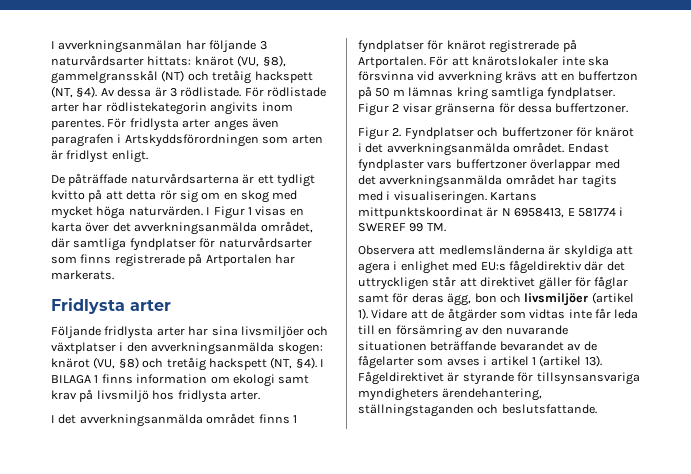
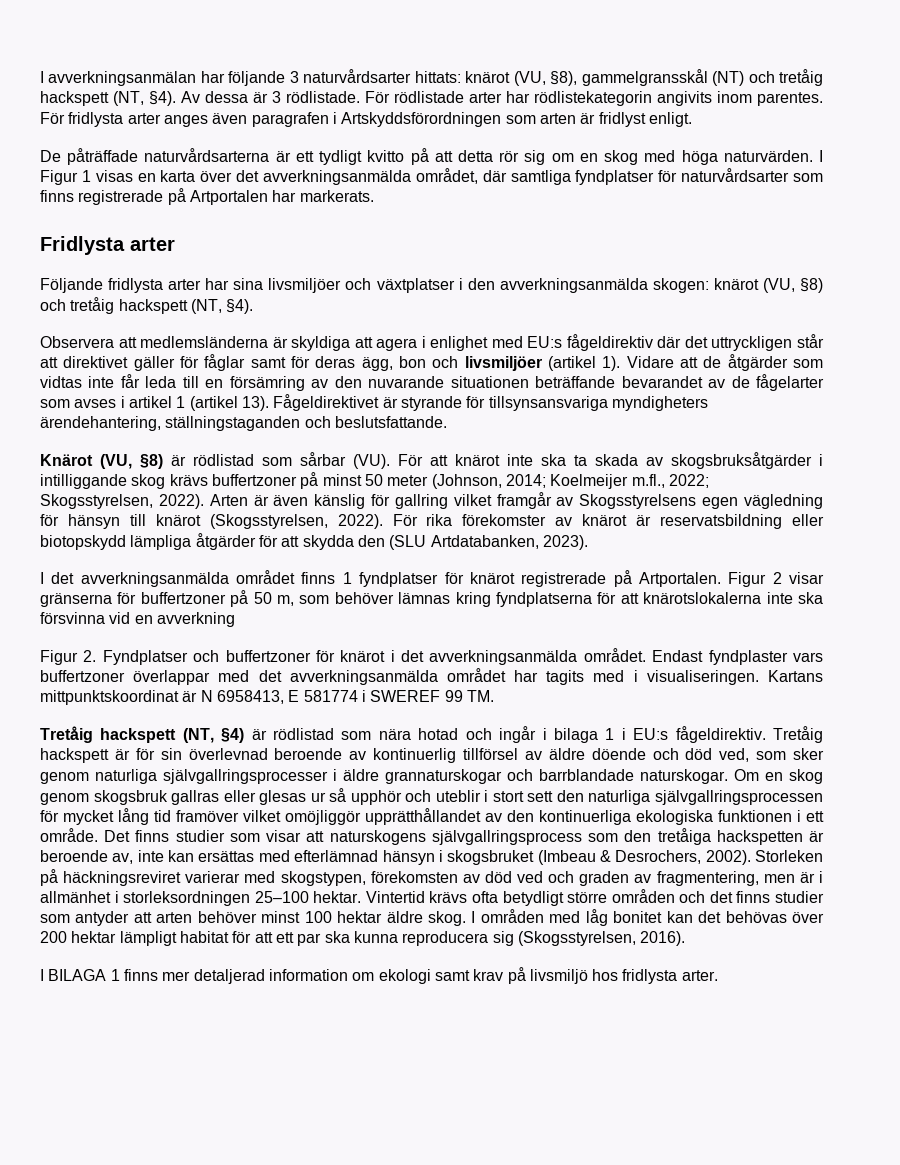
[51,206,93,219] mycket -> (676, 156) none
[320,359,324,367] [51,374,310,387] [51,389,260,403] [51,413,297,427] [358,39,577,53] [358,56,609,68] [358,71,639,84] [358,86,616,100] [358,103,629,116] [358,127,635,140] [358,142,609,156] [358,159,620,172] [358,174,617,188] [358,191,538,204] [358,207,624,219] [358,223,446,232] I BILAGA 1 finns information om ekologi samt krav på livsmiljö hos fridlysta arter. // I det avverkningsanmälda området finns 1 fyndplatser för knärot registrerade på Artportalen. För att knärotslokaler inte ska försvinna vid avverkning krävs att en buffertzon på 50 m lämnas kring samtliga fyndplatser. Figur 2 visar gränserna för dessa buffertzoner. // Figur 2. Fyndplatser och buffertzoner för knärot i det avverkningsanmälda området. Endast fyndplaster vars buffertzoner överlappar med det avverkningsanmälda området har tagits med i visualiseringen. Kartans mittpunktskoordinat är N 6958413, E 581774 i SWEREF 99 TM. -> (254, 306) none
(597, 409) none -> [40,452,823,469] [40,472,709,489] [40,492,823,509] [40,514,824,529] [40,533,588,550] [40,570,824,587] [40,590,823,607] [40,612,235,627] [40,648,823,665] [40,668,823,685] [40,690,494,705] [40,726,823,743] [40,748,824,763] [40,769,823,784] [40,788,824,805] [40,808,824,825] [40,828,825,845] [40,850,823,865] [40,869,823,886] [40,889,824,906] [40,909,825,926] [40,931,686,946] [40,967,718,984] // Knärot (VU, §8) är rödlistad som sårbar (VU). För att knärot inte ska ta skada av skogsbruksåtgärder i intilliggande skog krävs buffertzoner på minst 50 meter (Johnson, 2014; Koelmeijer m.fl., 2022; Skogsstyrelsen, 2022). Arten är även känslig för gallring vilket framgår av Skogsstyrelsens egen vägledning för hänsyn till knärot (Skogsstyrelsen, 2022). För rika förekomster av knärot är reservatsbildning eller biotopskydd lämpliga åtgärder för att skydda den (SLU Artdatabanken, 2023). // I det avverkningsanmälda området finns 1 fyndplatser för knärot registrerade på Artportalen. Figur 2 visar gränserna för buffertzoner på 50 m, som behöver lämnas kring fyndplatserna för att knärotslokalerna inte ska försvinna vid en avverkning // Figur 2. Fyndplatser och buffertzoner för knärot i det avverkningsanmälda området. Endast fyndplaster vars buffertzoner överlappar med det avverkningsanmälda området har tagits med i visualiseringen. Kartans mittpunktskoordinat är N 6958413, E 581774 i SWEREF 99 TM. // Tretåig hackspett (NT, §4) är rödlistad som nära hotad och ingår i bilaga 1 i EU:s fågeldirektiv. Tretåig hackspett är för sin överlevnad beroende av kontinuerlig tillförsel av äldre döende och död ved, som sker genom naturliga självgallringsprocesser i äldre grannaturskogar och barrblandade naturskogar. Om en skog genom skogsbruk gallras eller glesas ur så upphör och uteblir i stort sett den naturliga självgallringsprocessen för mycket lång tid framöver vilket omöjliggör upprätthållandet av den kontinuerliga ekologiska funktionen i ett område. Det finns studier som visar att naturskogens självgallringsprocess som den tretåiga hackspetten är beroende av, inte kan ersättas med efterlämnad hänsyn i skogsbruket (Imbeau & Desrochers, 2002). Storleken på häckningsreviret varierar med skogstypen, förekomsten av död ved och graden av fragmentering, men är i allmänhet i storleksordningen 25–100 hektar. Vintertid krävs ofta betydligt större områden och det finns studier som antyder att arten behöver minst 100 hektar äldre skog. I områden med låg bonitet kan det behövas över 200 hektar lämpligt habitat för att ett par ska kunna reproducera sig (Skogsstyrelsen, 2016). // I BILAGA 1 finns mer detaljerad information om ekologi samt krav på livsmiljö hos fridlysta arter.

